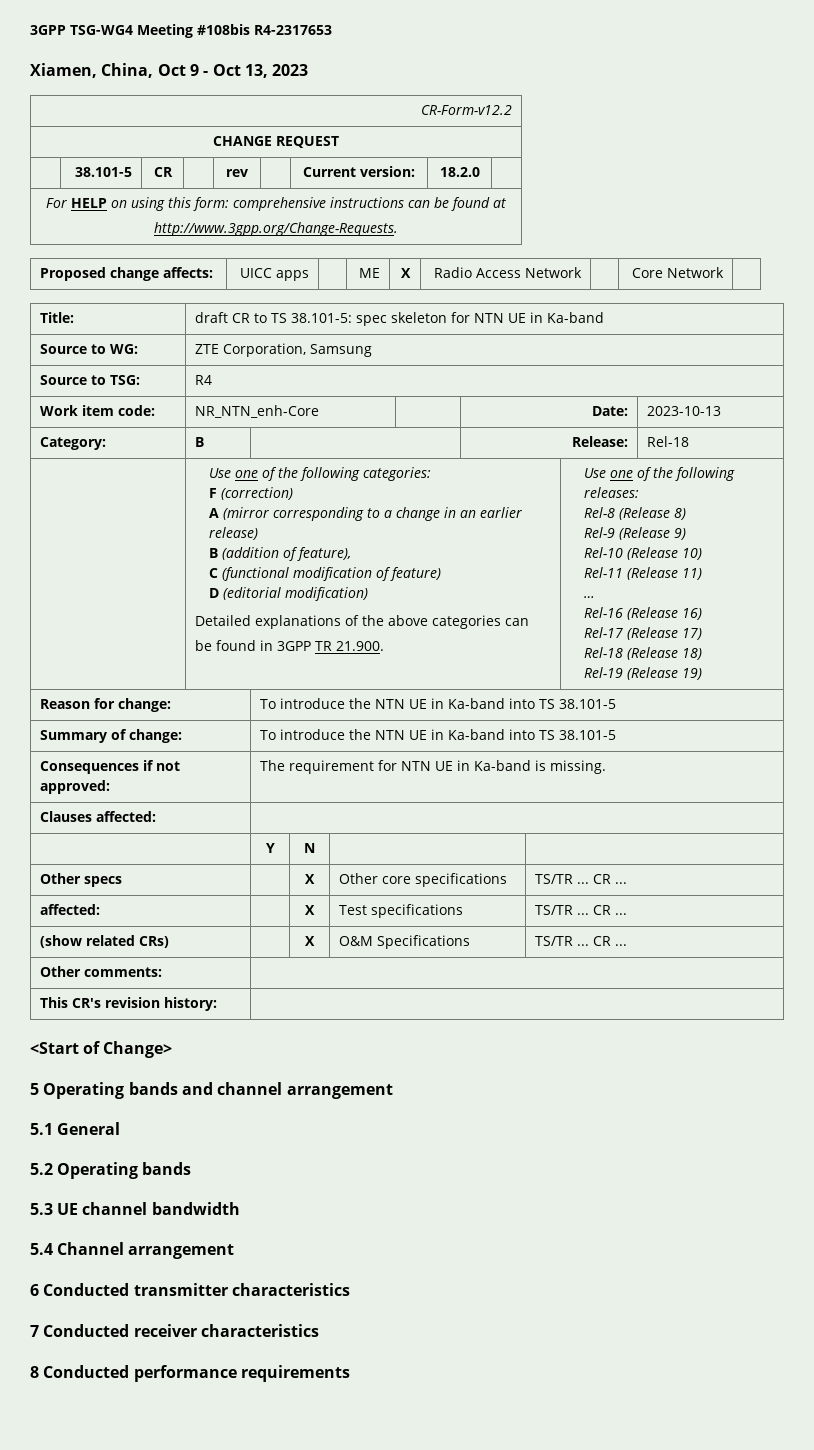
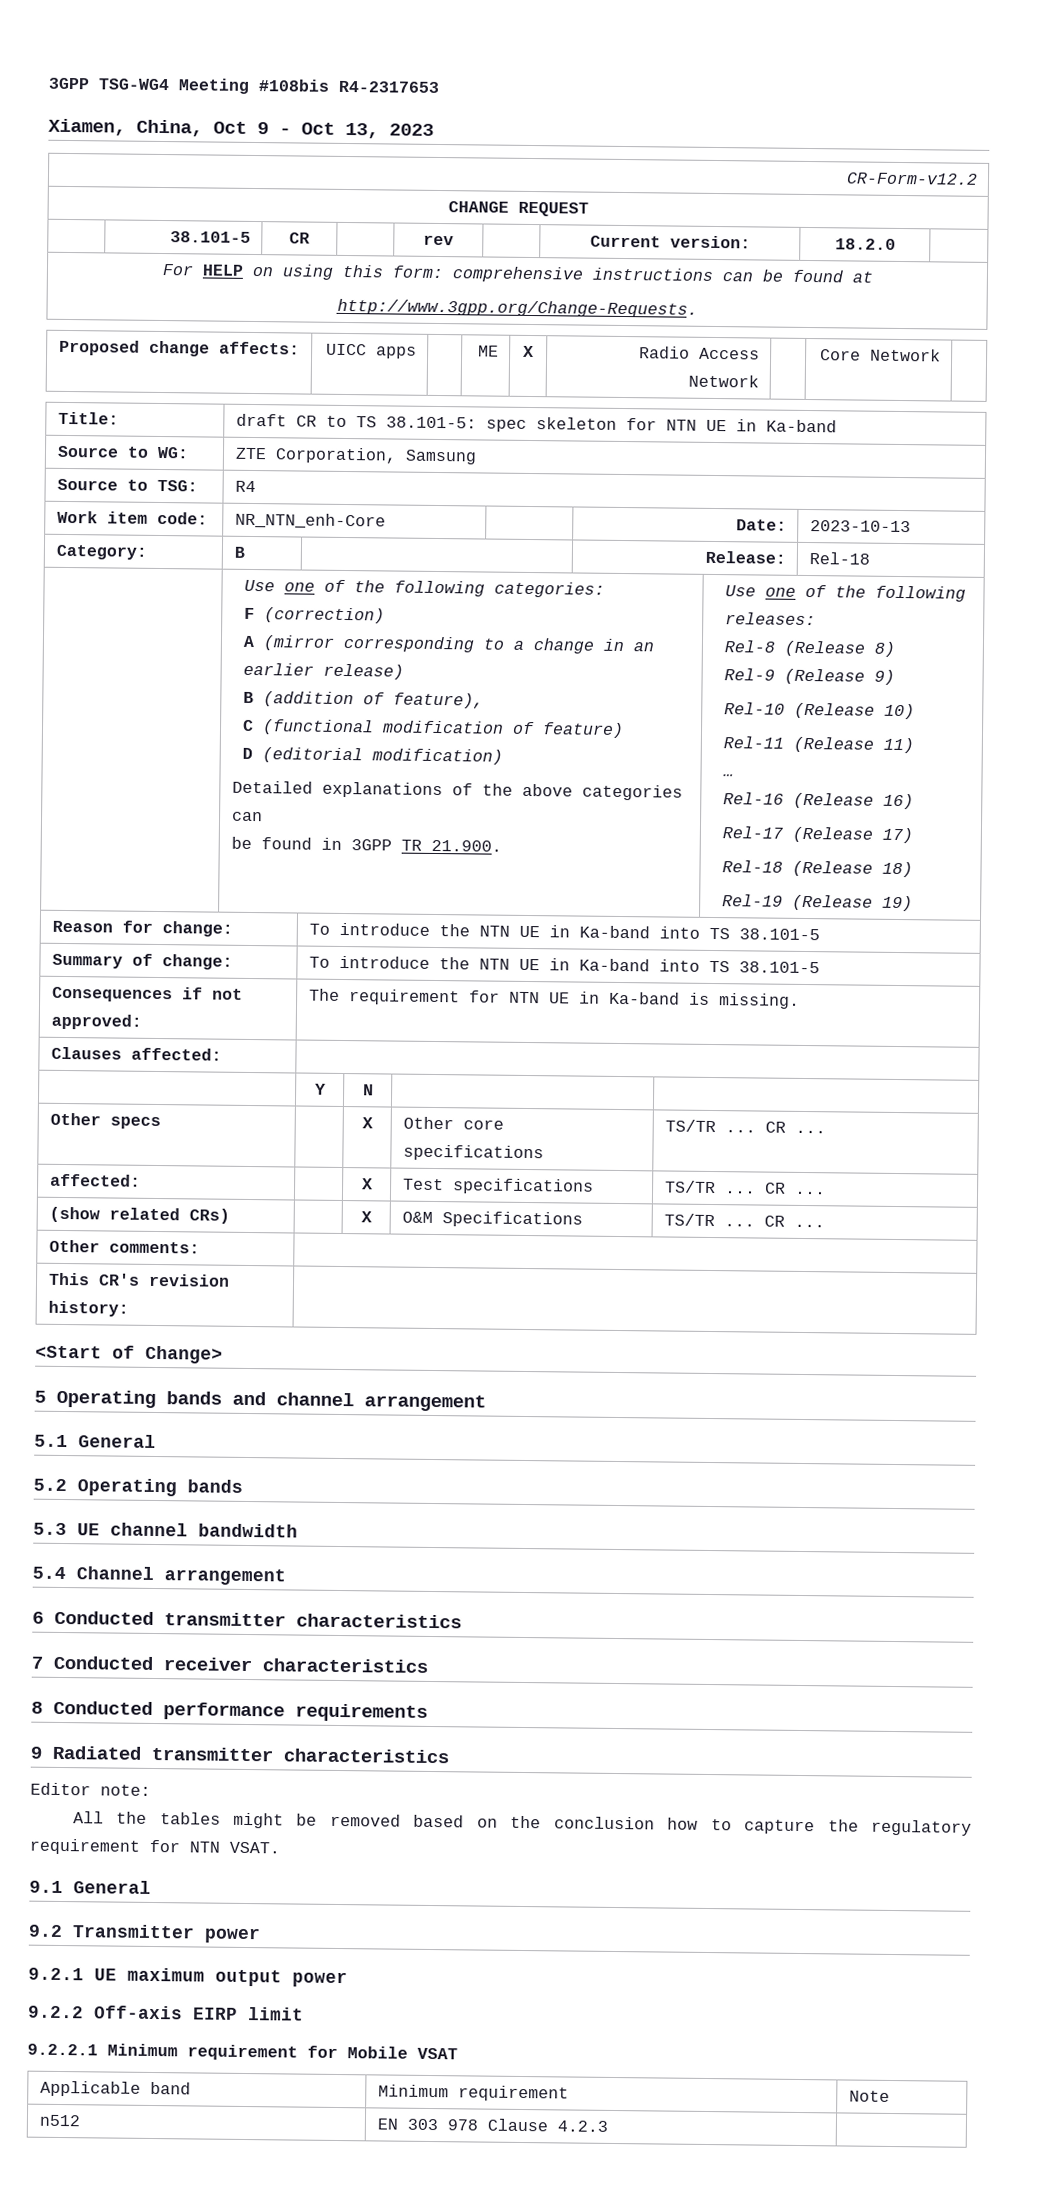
(350, 1373) none -> [30,1745,449,1764] [30,1782,151,1796] [72,1811,972,1836] [29,1838,280,1855] [29,1880,151,1894] [28,1924,261,1944] [28,1967,348,1988] [28,2005,304,2021] [27,2043,458,2061] [39,2080,191,2097] [377,2084,569,2102] [848,2090,890,2102] [38,2114,80,2127] [376,2118,608,2132] // 9 Radiated transmitter characteristics // Editor note: // All the tables might be removed based on the conclusion how to capture the regulatory requirement for NTN VSAT. // 9.1 General // 9.2 Transmitter power // 9.2.1 UE maximum output power // 9.2.2 Off-axis EIRP limit // 9.2.2.1 Minimum requirement for Mobile VSAT // Applicable band | Minimum requirement | Note // n512 | EN 303 978 Clause 4.2.3 |

